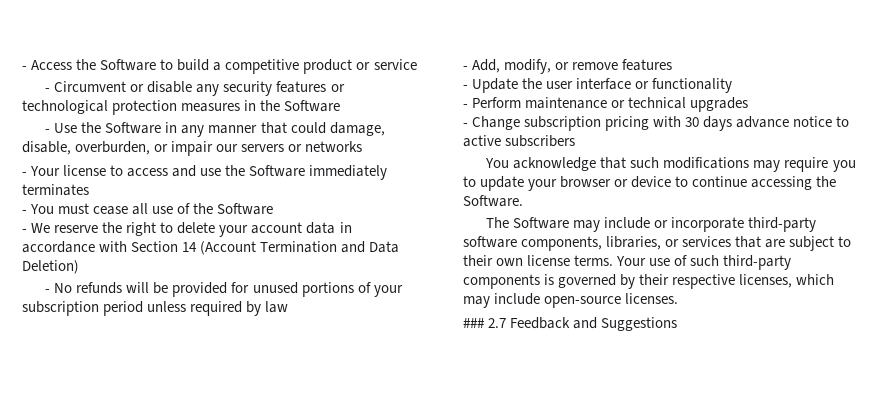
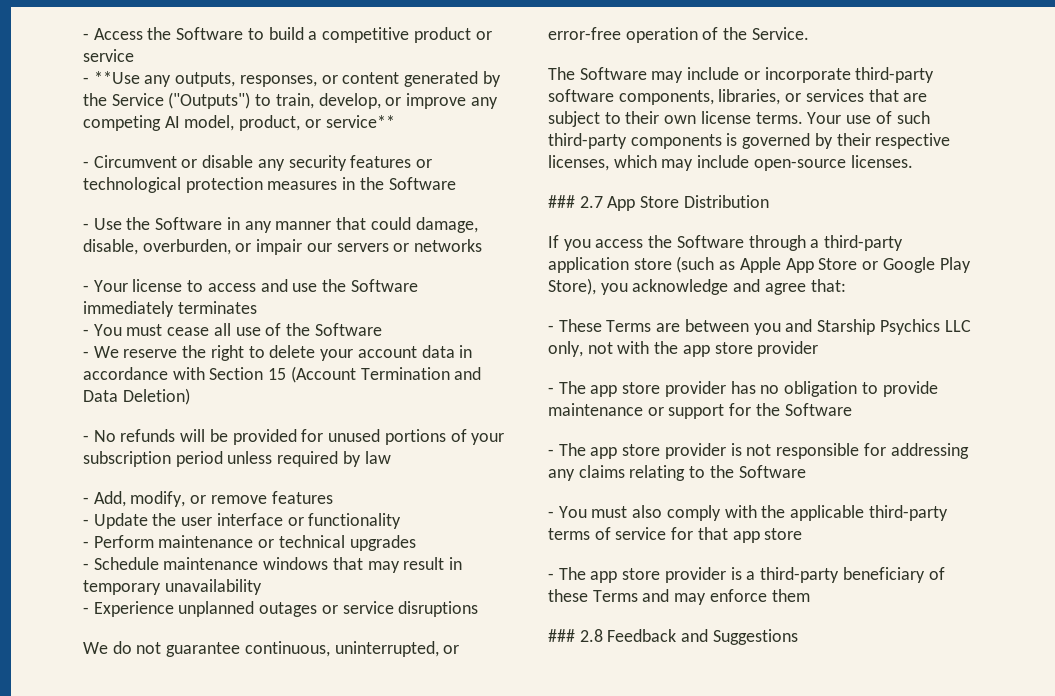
(417, 64) none -> [83,71,501,87] [83,92,498,109] [83,115,395,131] // - **Use any outputs, responses, or content generated by the Service ("Outputs") to train, develop, or improve any competing AI model, product, or service**
[182,242,198,252] 14 -> [268,368,287,380] 15
[472,116,850,131] [463,135,576,147] [485,157,856,172] [463,176,837,191] [463,195,523,207] Change subscription pricing with 30 days advance notice to active subscribers // You acknowledge that such modifications may require you to update your browser or device to continue accessing the Software. -> [93,557,463,573] [83,579,262,595] [83,601,479,617] [83,641,460,657] [548,27,809,43] Schedule maintenance windows that may result in temporary unavailability // - Experience unplanned outages or service disruptions // We do not guarantee continuous, uninterrupted, or error-free operation of the Service.
(507, 323) none -> [607,195,769,211] [548,235,904,251] [548,256,971,273] [548,278,846,295] [548,319,971,335] [548,341,819,357] [548,381,938,397] [548,403,852,419] [548,443,969,459] [548,465,806,481] [548,505,948,521] [548,527,803,543] [548,567,945,583] [548,589,810,605] [548,629,603,642] App Store Distribution // If you access the Software through a third-party application store (such as Apple App Store or Google Play Store), you acknowledge and agree that: // - These Terms are between you and Starship Psychics LLC only, not with the app store provider // - The app store provider has no obligation to provide maintenance or support for the Software // - The app store provider is not responsible for addressing any claims relating to the Software // - You must also comply with the applicable third-party terms of service for that app store // - The app store provider is a third-party beneficiary of these Terms and may enforce them // ### 2.8

